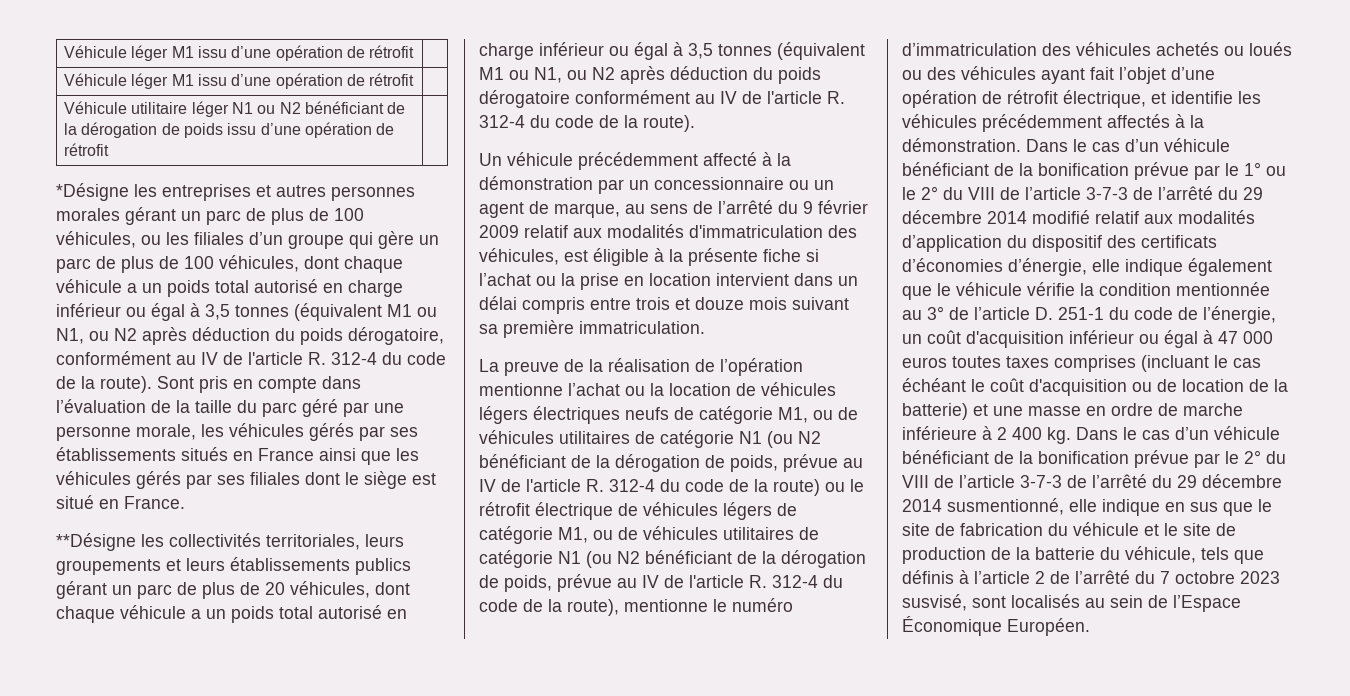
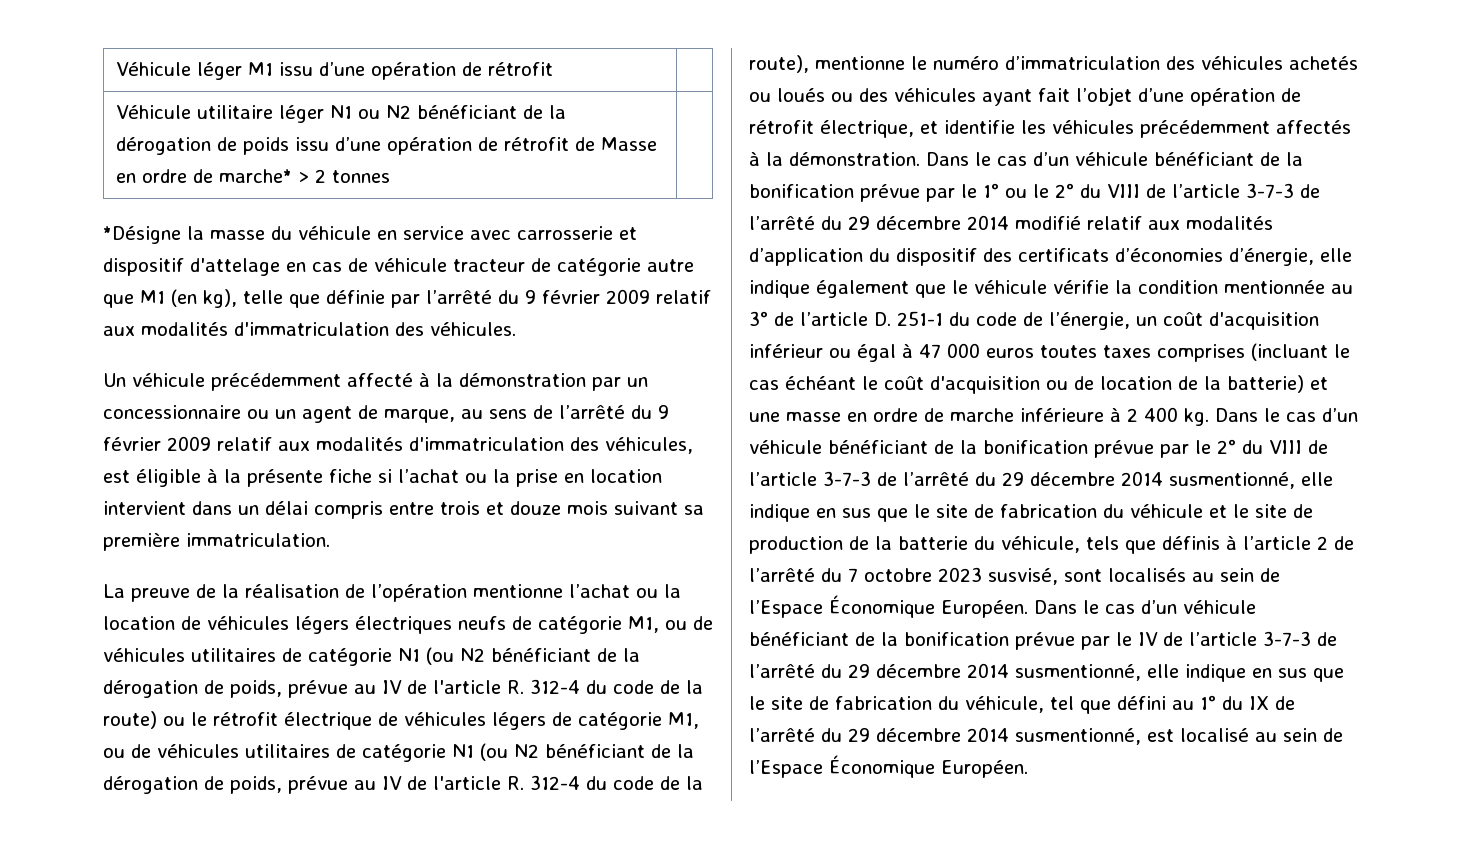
[64,45,415,61] [64,73,415,89] Véhicule léger M1 issu d’une opération de rétrofit | // Véhicule léger M1 issu d’une opération de rétrofit | -> [115,62,553,80] Véhicule léger M1 issu d’une opération de rétrofit |
[56,183,415,201] [56,207,364,225] [56,231,439,249] [56,255,403,273] [56,279,403,297] [56,303,437,321] [56,327,444,345] [56,351,446,365] [56,376,361,393] [56,399,404,417] [56,423,418,441] [56,447,419,465] [56,471,436,489] [56,495,185,509] [56,533,404,551] [56,557,411,575] [56,581,410,599] [56,605,407,623] [479,42,865,60] [479,66,821,84] [479,90,845,108] [479,115,695,132] | // *Désigne les entreprises et autres personnes morales gérant un parc de plus de 100 véhicules, ou les filiales d’un groupe qui gère un parc de plus de 100 véhicules, dont chaque véhicule a un poids total autorisé en charge inférieur ou égal à 3,5 tonnes (équivalent M1 ou N1, ou N2 après déduction du poids dérogatoire, conformément au IV de l'article R. 312-4 du code de la route). Sont pris en compte dans l’évaluation de la taille du parc géré par une personne morale, les véhicules gérés par ses établissements situés en France ainsi que les véhicules gérés par ses filiales dont le siège est situé en France. // **Désigne les collectivités territoriales, leurs groupements et leurs établissements publics gérant un parc de plus de 20 véhicules, dont chaque véhicule a un poids total autorisé en charge inférieur ou égal à 3,5 tonnes (équivalent M1 ou N1, ou N2 après déduction du poids dérogatoire conformément au IV de l'article R. 312-4 du code de la route). -> [574,137,657,151] [115,169,390,183] [103,226,637,244] [103,258,694,276] [103,289,711,308] [103,322,516,336] de Masse en ordre de marche* > 2 tonnes | // *Désigne la masse du véhicule en service avec carrosserie et dispositif d'attelage en cas de véhicule tracteur de catégorie autre que M1 (en kg), telle que définie par l’arrêté du 9 février 2009 relatif aux modalités d'immatriculation des véhicules.
(1090, 627) none -> [1034,600,1256,614] [749,631,1337,650] [749,663,1344,682] [749,695,1295,714] [749,727,1343,745] [749,755,1028,778] Dans le cas d’un véhicule bénéficiant de la bonification prévue par le IV de l’article 3-7-3 de l’arrêté du 29 décembre 2014 susmentionné, elle indique en sus que le site de fabrication du véhicule, tel que défini au 1° du IX de l’arrêté du 29 décembre 2014 susmentionné, est localisé au sein de l’Espace Économique Européen.

